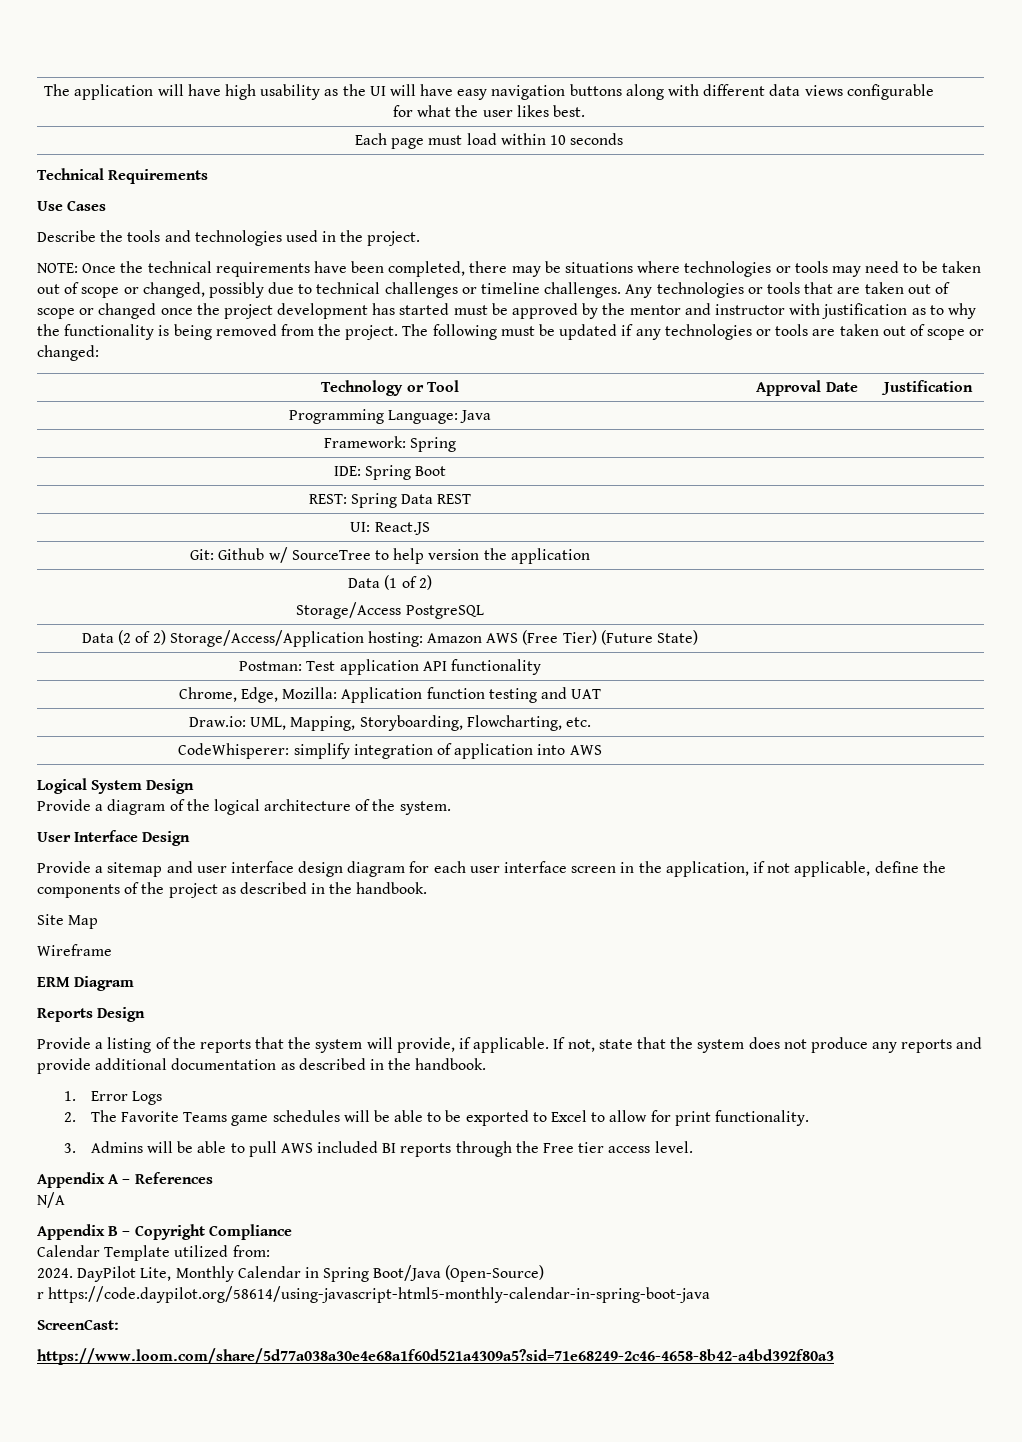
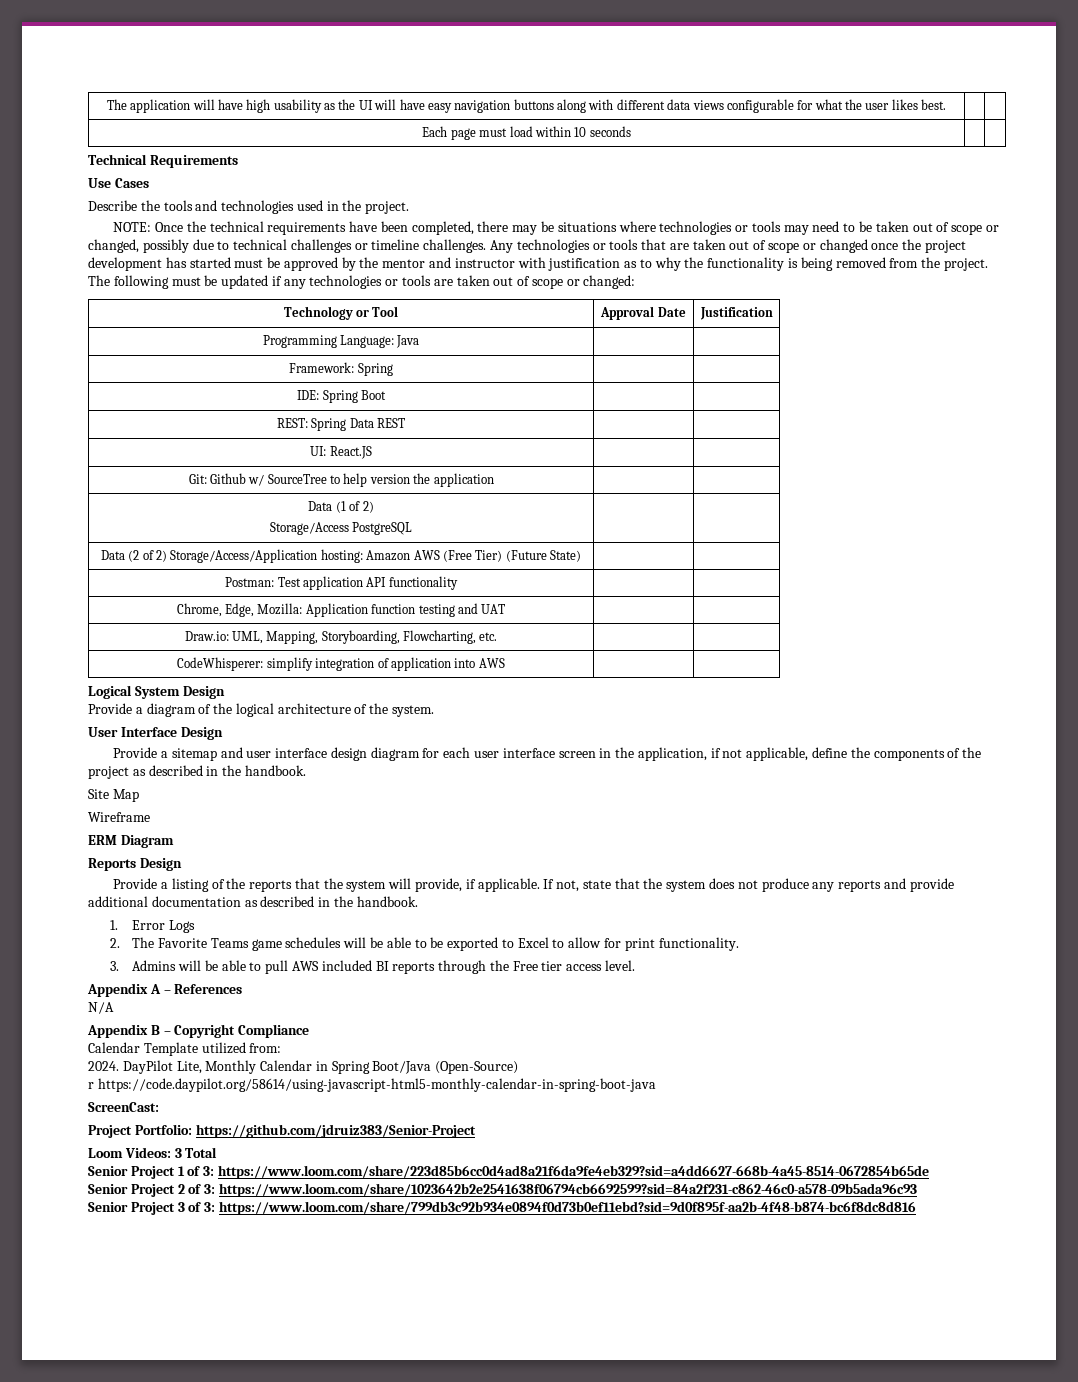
[37,1348,834,1365] https://www.loom.com/share/5d77a038a30e4e68a1f60d521a4309a5?sid=71e68249-2c46-4658-8b42-a4bd392f80a3 -> [88,1124,476,1138] [88,1147,218,1158] [88,1165,929,1179] [88,1183,917,1197] [88,1201,916,1215] Project Portfolio: https://github.com/jdruiz383/Senior-Project // Loom Videos: 3 Total // Senior Project 1 of 3: https://www.loom.com/share/223d85b6cc0d4ad8a21f6da9fe4eb329?sid=a4dd6627-668b-4a45-8514-0672854b65de // Senior Project 2 of 3: https://www.loom.com/share/1023642b2e2541638f06794cb6692599?sid=84a2f231-c862-46c0-a578-09b5ada96c93 // Senior Project 3 of 3: https://www.loom.com/share/799db3c92b934e0894f0d73b0ef11ebd?sid=9d0f895f-aa2b-4f48-b874-bc6f8dc8d816

